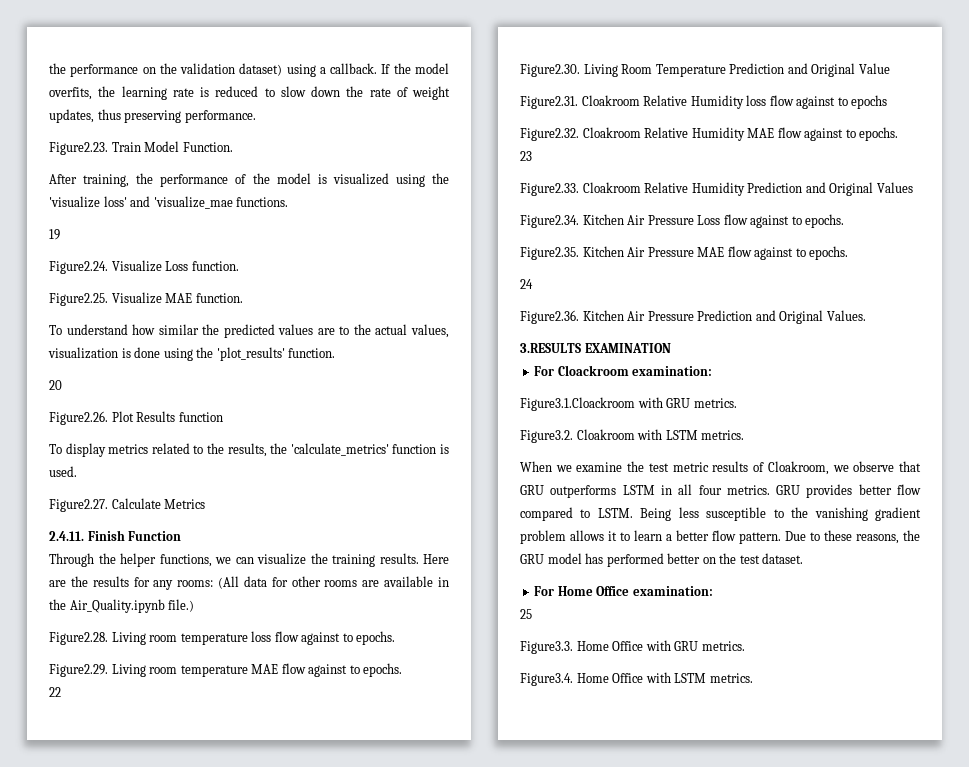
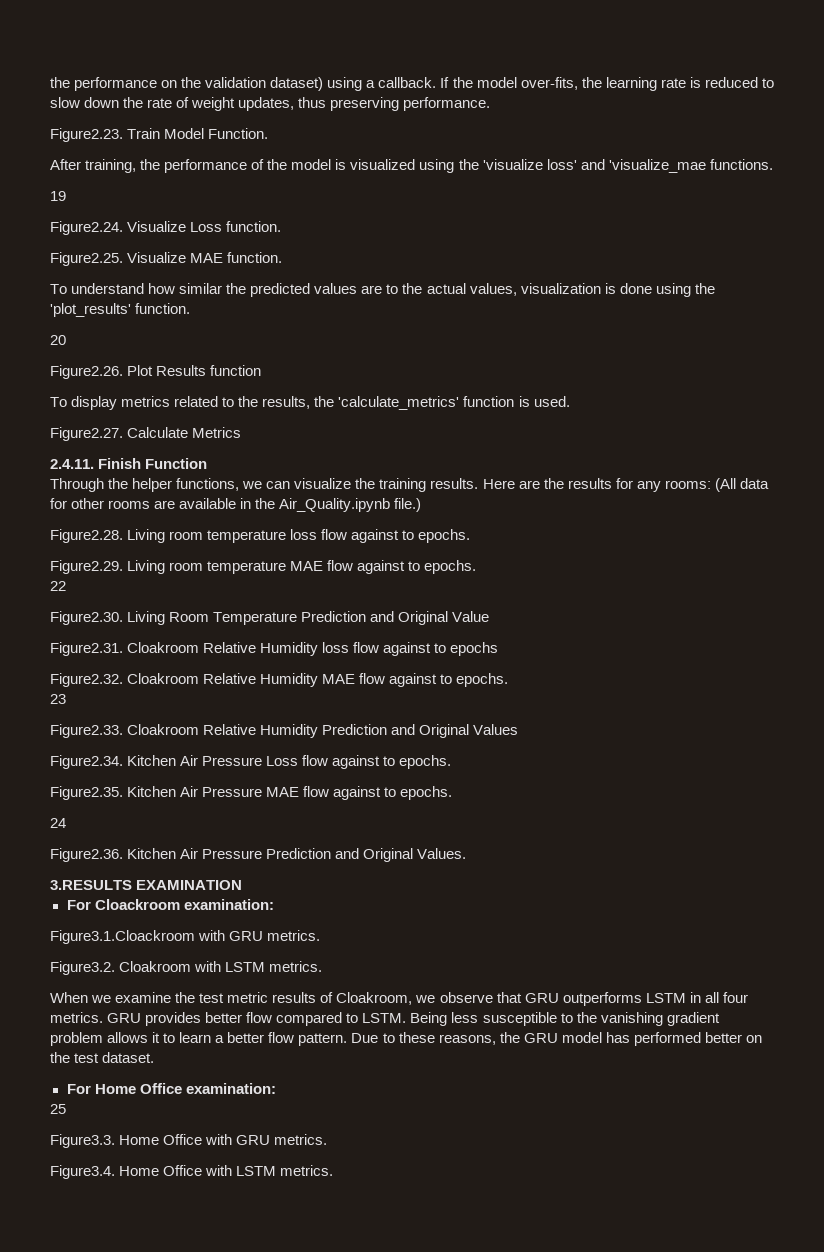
[49,87,92,100] overfits, -> [520,77,578,90] over-fits,

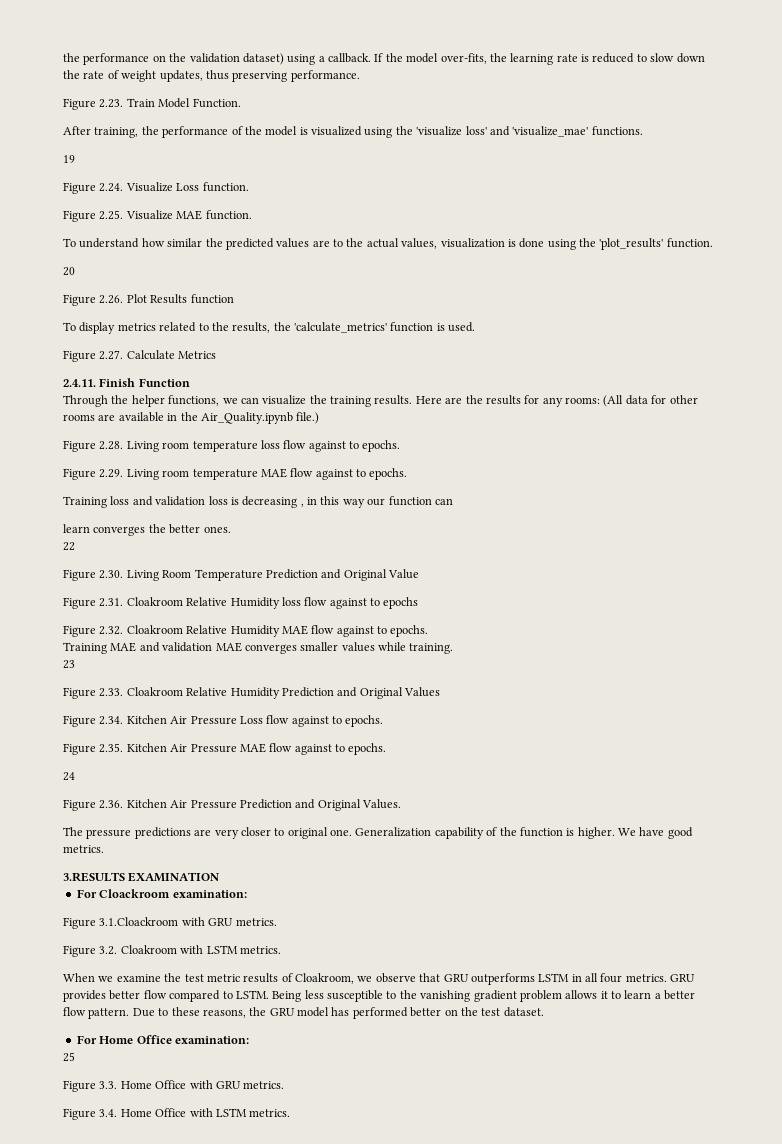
[50,128,123,142] Figure2.23. -> [63,98,124,110] Figure 2.23.
[608,159,706,173] 'visualize_mae -> [512,126,589,137] 'visualize_mae'
[50,221,123,235] Figure2.24. -> [63,182,124,194] Figure 2.24.
[50,252,123,266] Figure2.25. -> [63,210,124,222] Figure 2.25.
[50,365,123,379] Figure2.26. -> [63,294,124,306] Figure 2.26.
[50,427,123,441] Figure2.27. -> [63,350,124,362] Figure 2.27.
[50,529,123,543] Figure2.28. -> [63,440,124,452] Figure 2.28.
[50,560,123,574] Figure2.29. -> [63,468,124,480] Figure 2.29.
(477, 567) none -> [63,496,453,508] [63,524,231,536] // Training loss and validation loss is decreasing , in this way our function can // learn converges the better ones.
[50,611,123,625] Figure2.30. -> [63,569,124,581] Figure 2.30.
[50,642,123,656] Figure2.31. -> [63,597,124,609] Figure 2.31.
[50,673,123,687] Figure2.32. -> [63,625,124,637] Figure 2.32.
(509, 680) none -> [63,642,454,654] // Training MAE and validation MAE converges smaller values while training.
[50,724,123,738] Figure2.33. -> [63,687,124,699] Figure 2.33.
[50,755,123,769] Figure2.34. -> [63,715,124,727] Figure 2.34.
[50,786,123,800] Figure2.35. -> [63,743,124,755] Figure 2.35.
[50,848,123,862] Figure2.36. -> [63,799,124,811] Figure 2.36.
(467, 853) none -> [63,827,693,839] [63,845,104,853] // The pressure predictions are very closer to original one. Generalization capability of the function is higher. We have good metrics.
[50,930,321,944] [50,961,115,975] Figure3.1.Cloackroom with GRU metrics. // Figure3.2. -> [63,917,277,929] [63,945,118,957] Figure 3.1.Cloackroom with GRU metrics. // Figure 3.2.
[50,1134,115,1148] Figure3.3. -> [63,1080,118,1092] Figure 3.3.
[50,1165,115,1179] Figure3.4. -> [63,1108,118,1120] Figure 3.4.

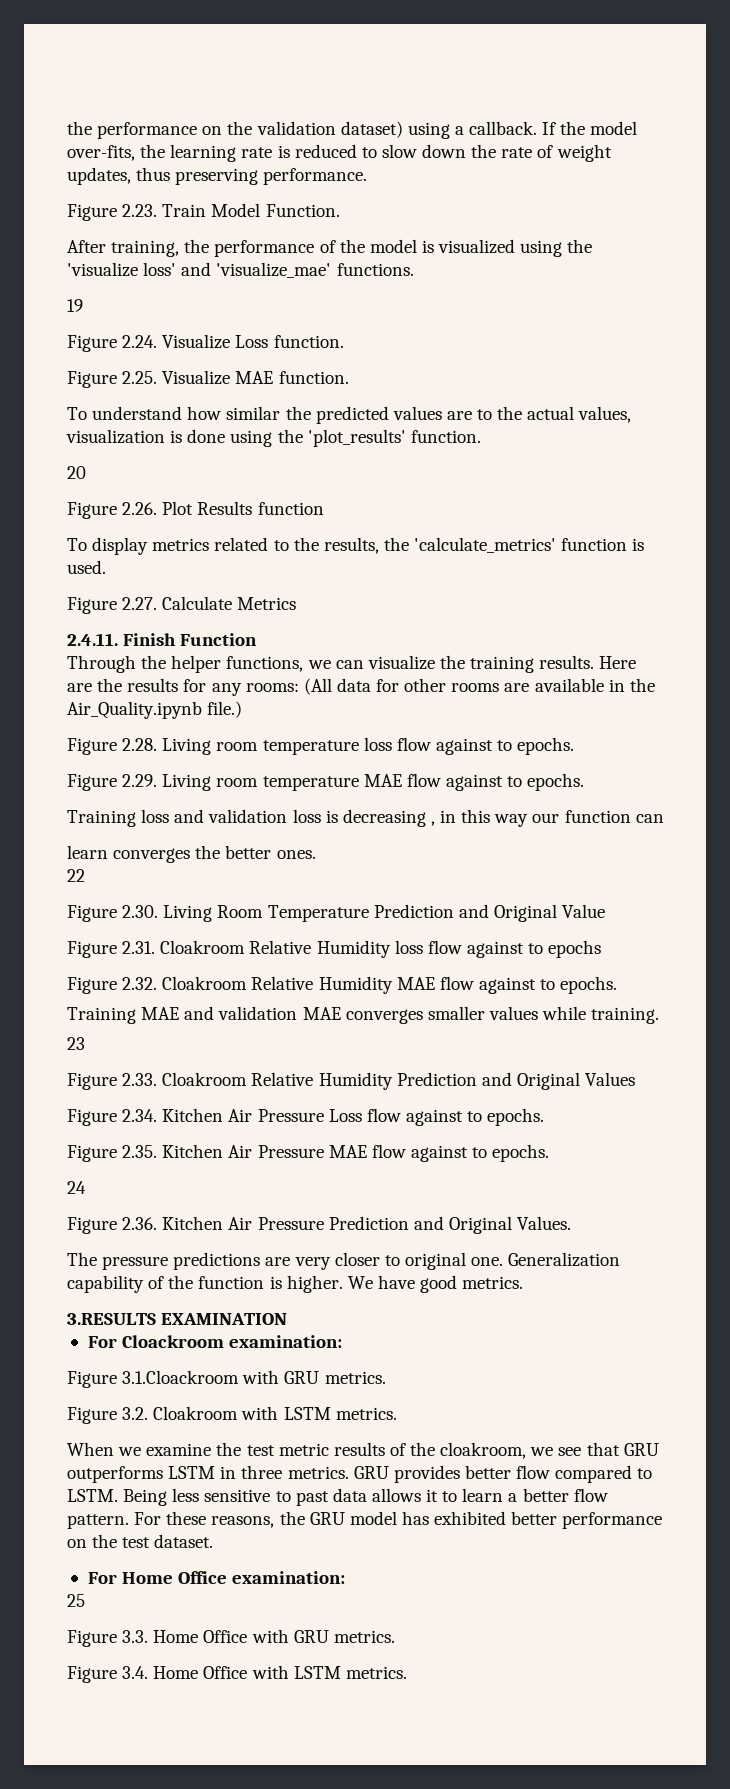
[295,973,416,984] Cloakroom, we observe -> [410,1442,582,1459] the cloakroom, we see
[585,973,623,983] all four -> [241,1465,283,1479] three
[327,990,562,1002] susceptible to the vanishing gradient problem -> [204,1488,367,1506] sensitive to past data
[132,1008,169,1017] Due to -> [134,1512,162,1525] For
[352,1007,442,1019] performed better -> [434,1511,663,1529] exhibited better performance

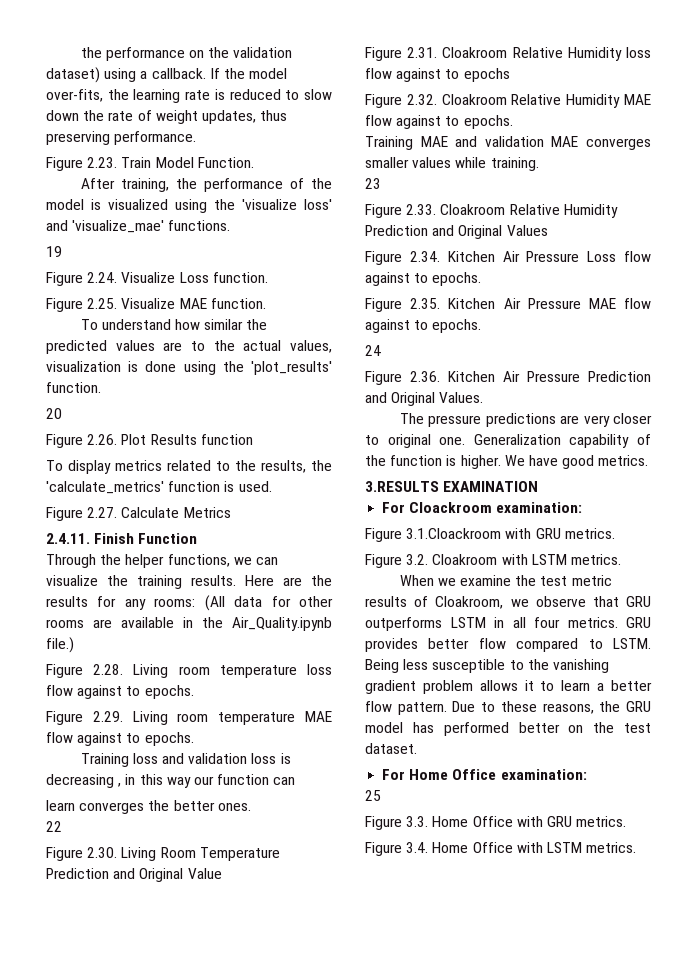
[410,1442,582,1459] the cloakroom, we see -> [435,596,586,609] Cloakroom, we observe
[241,1465,283,1479] three -> [512,617,560,628] all four
[204,1488,367,1506] sensitive to past data -> [432,659,609,673] [365,680,473,694] susceptible to the vanishing gradient problem
[134,1512,162,1525] For -> [452,701,496,712] Due to
[434,1511,663,1529] exhibited better performance -> [443,722,560,736] performed better

